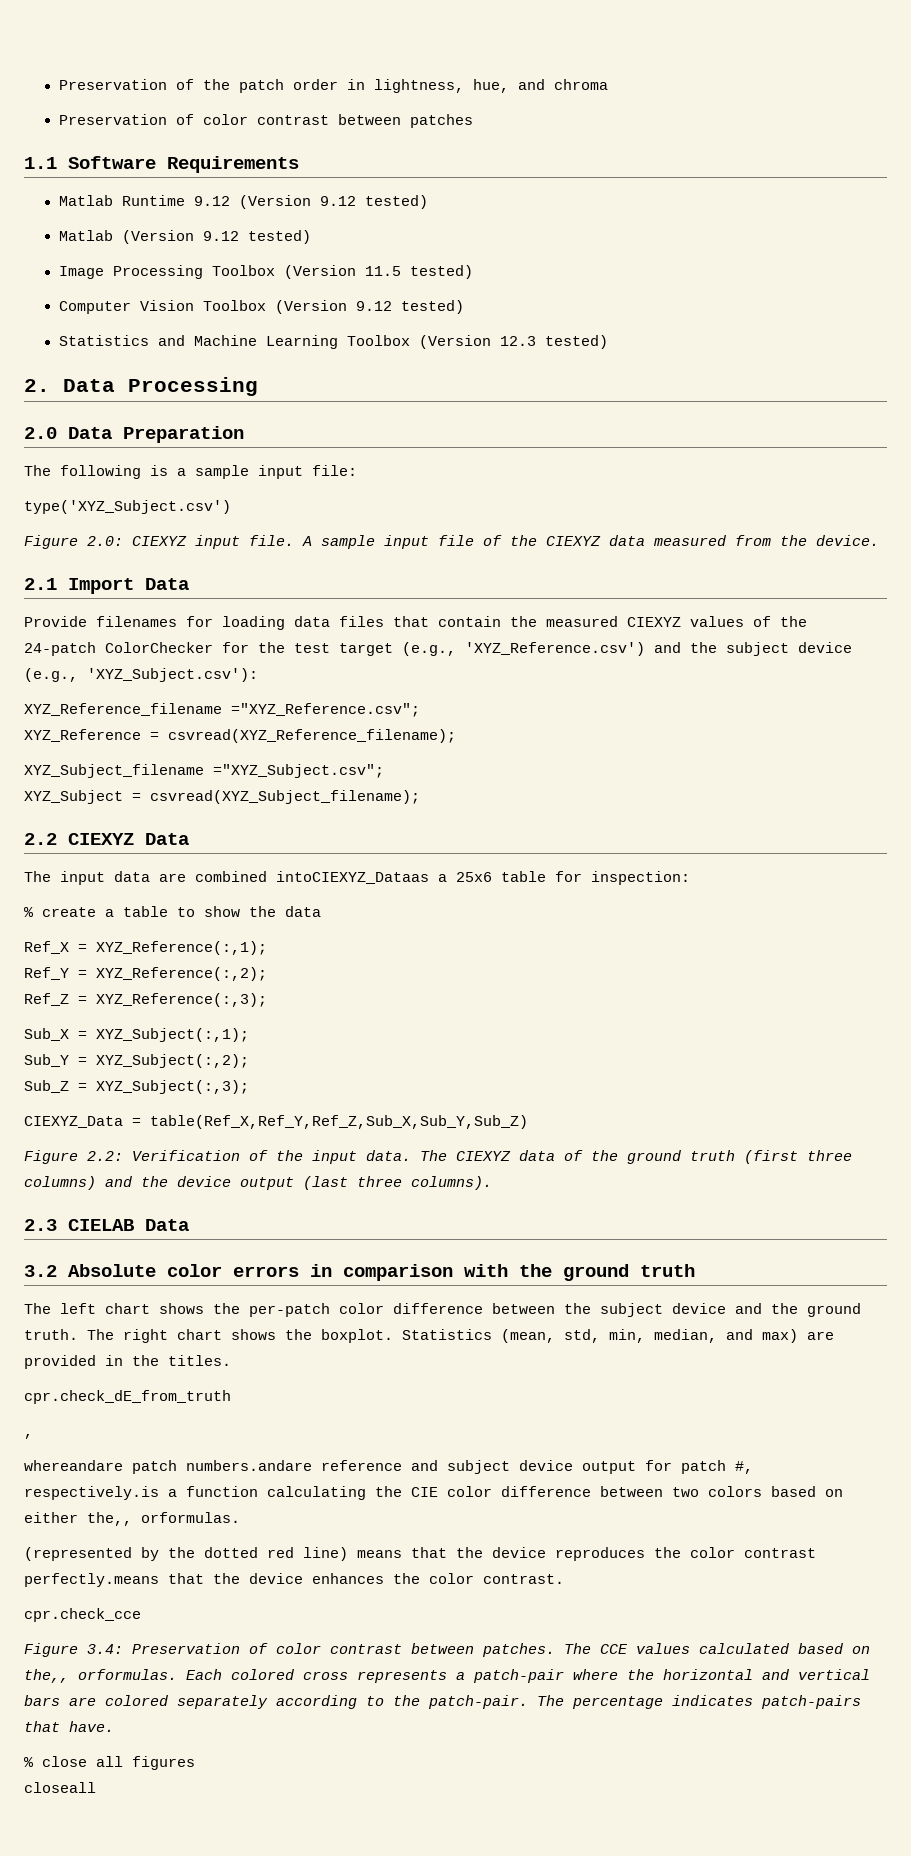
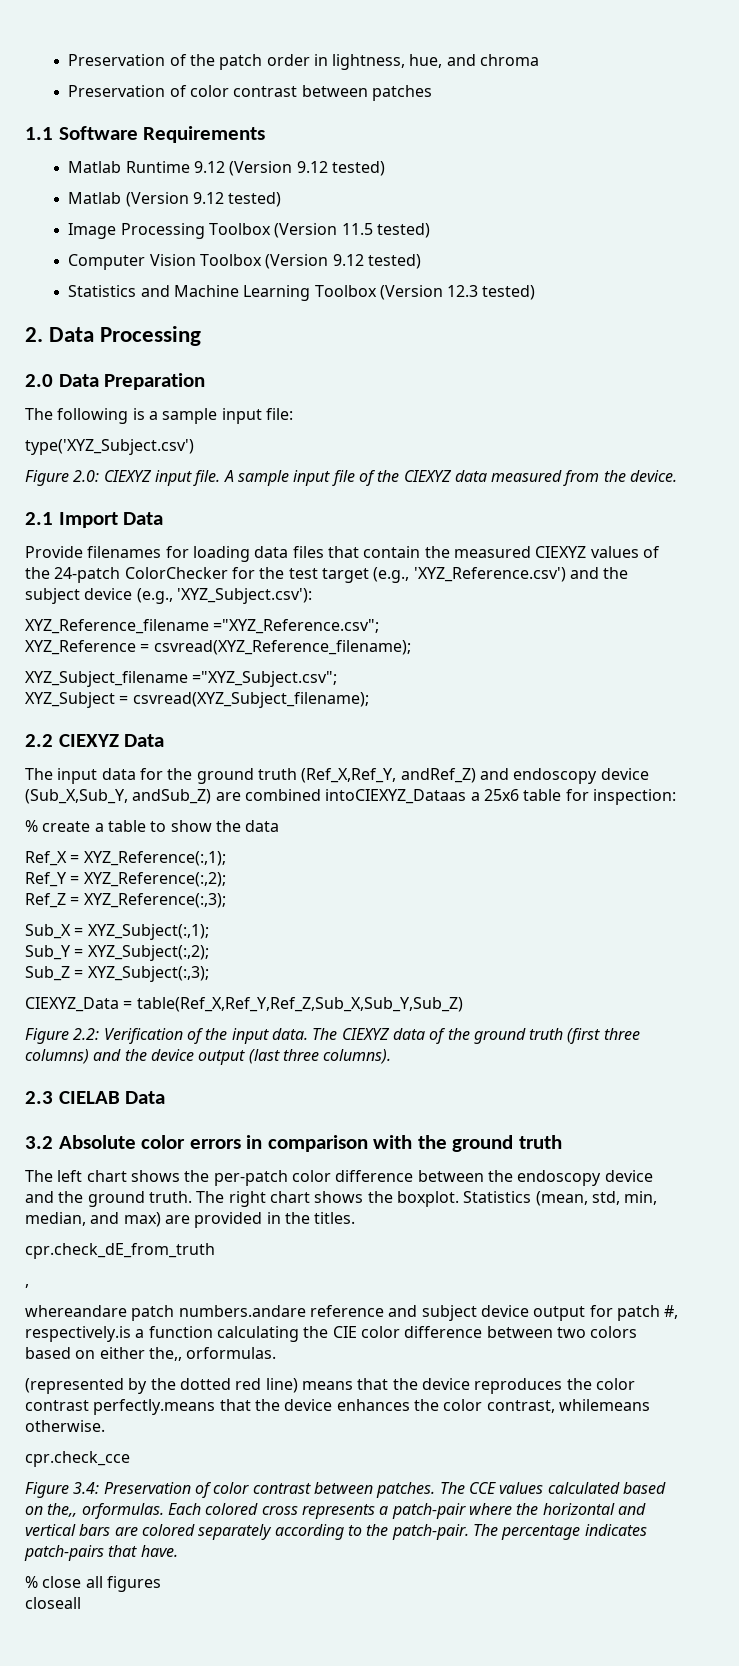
(150, 876) none -> [139,768,649,784] [25,789,212,804] for the ground truth (Ref_X,Ref_Y, andRef_Z) and endoscopy device (Sub_X,Sub_Y, andSub_Z)
[600,1303,663,1317] subject -> [517,1170,602,1186] endoscopy
[483,1574,564,1584] contrast. -> [486,1399,650,1413] [25,1420,105,1432] contrast, whilemeans otherwise.

